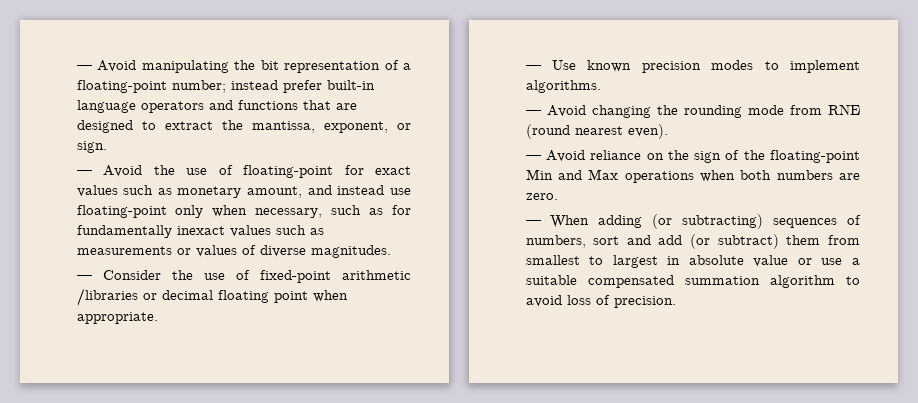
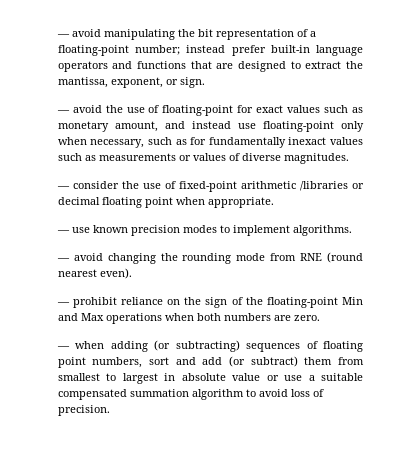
[76,60,137,72] — Avoid -> [56,29,101,37] — avoid
[103,165,143,177] Avoid -> [72,105,102,113] avoid
[102,270,161,280] Consider -> [72,181,119,189] consider
[551,60,576,70] Use -> [71,227,90,233] use
[546,105,586,117] Avoid -> [73,253,103,261] avoid
[545,150,585,162] Avoid -> [72,297,117,308] prohibit
[550,215,590,228] When -> [75,341,105,349] when
(861, 220) none -> [323,341,364,352] [57,357,86,368] floating point

